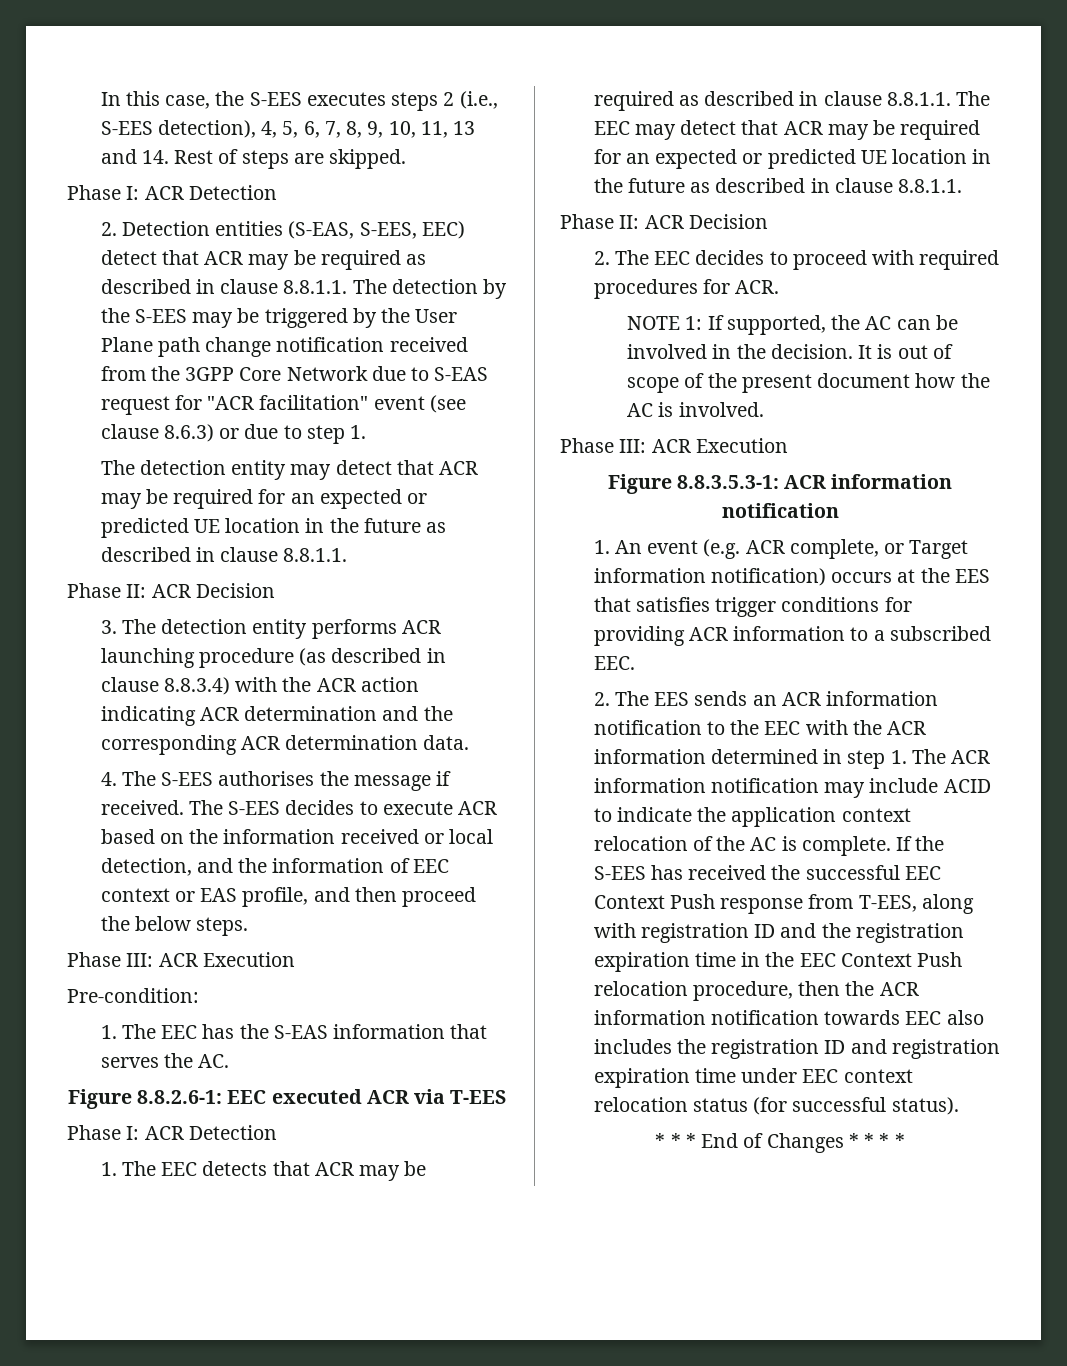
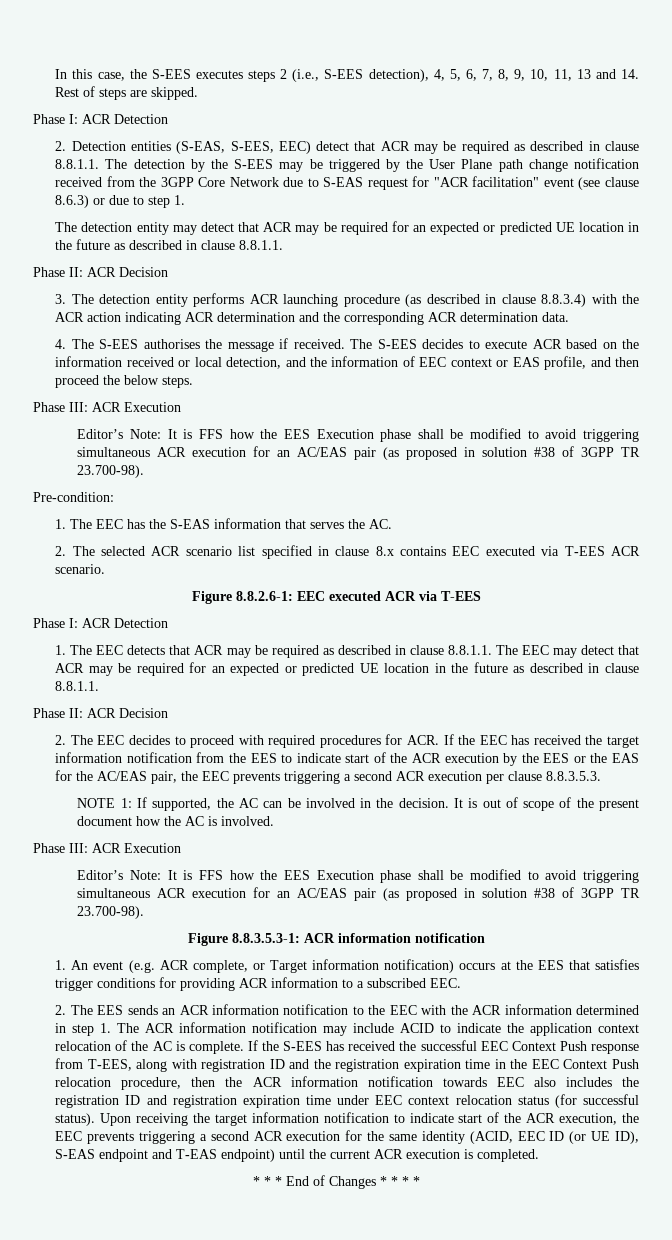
(295, 959) none -> [77,428,639,442] [77,446,641,460] [77,465,145,478] // Editor’s Note: It is FFS how the EES Execution phase shall be modified to avoid triggering simultaneous ACR execution for an AC/EAS pair (as proposed in solution #38 of 3GPP TR 23.700-98).
(230, 1061) none -> [55,545,640,559] [55,564,106,574] // 2. The selected ACR scenario list specified in clause 8.x contains EEC executed via T-EES ACR scenario.
(780, 287) none -> [443,734,639,748] [55,752,639,766] [55,770,602,784] If the EEC has received the target information notification from the EES to indicate start of the ACR execution by the EES or the EAS for the AC/EAS pair, the EEC prevents triggering a second ACR execution per clause 8.8.3.5.3.
(788, 445) none -> [77,869,639,883] [77,887,641,901] [77,906,145,919] // Editor’s Note: It is FFS how the EES Execution phase shall be modified to avoid triggering simultaneous ACR execution for an AC/EAS pair (as proposed in solution #38 of 3GPP TR 23.700-98).
(959, 1106) none -> [100,1112,639,1126] [55,1130,639,1144] [55,1149,540,1162] Upon receiving the target information notification to indicate start of the ACR execution, the EEC prevents triggering a second ACR execution for the same identity (ACID, EEC ID (or UE ID), S-EAS endpoint and T-EAS endpoint) until the current ACR execution is completed.

